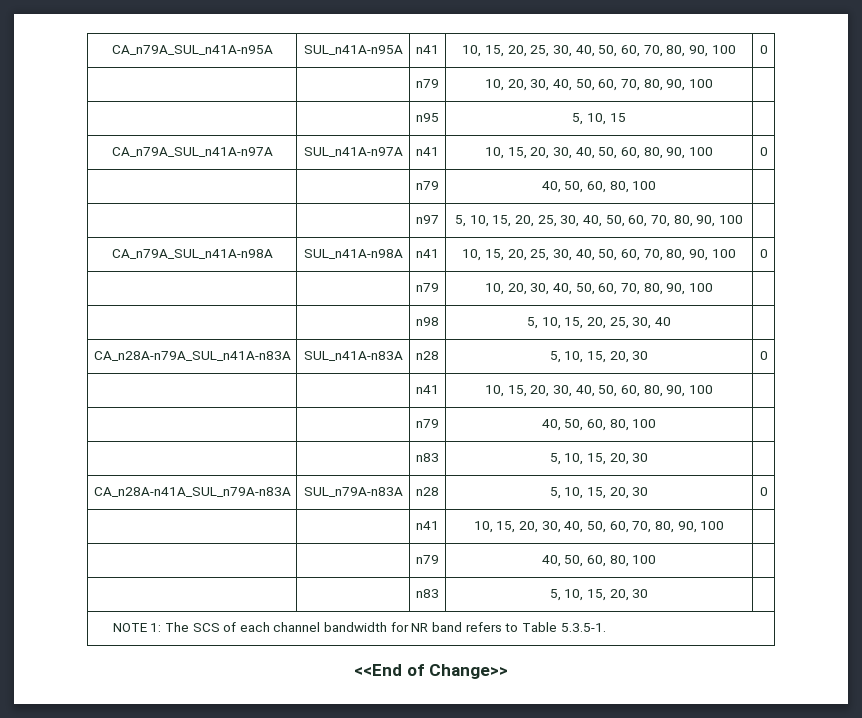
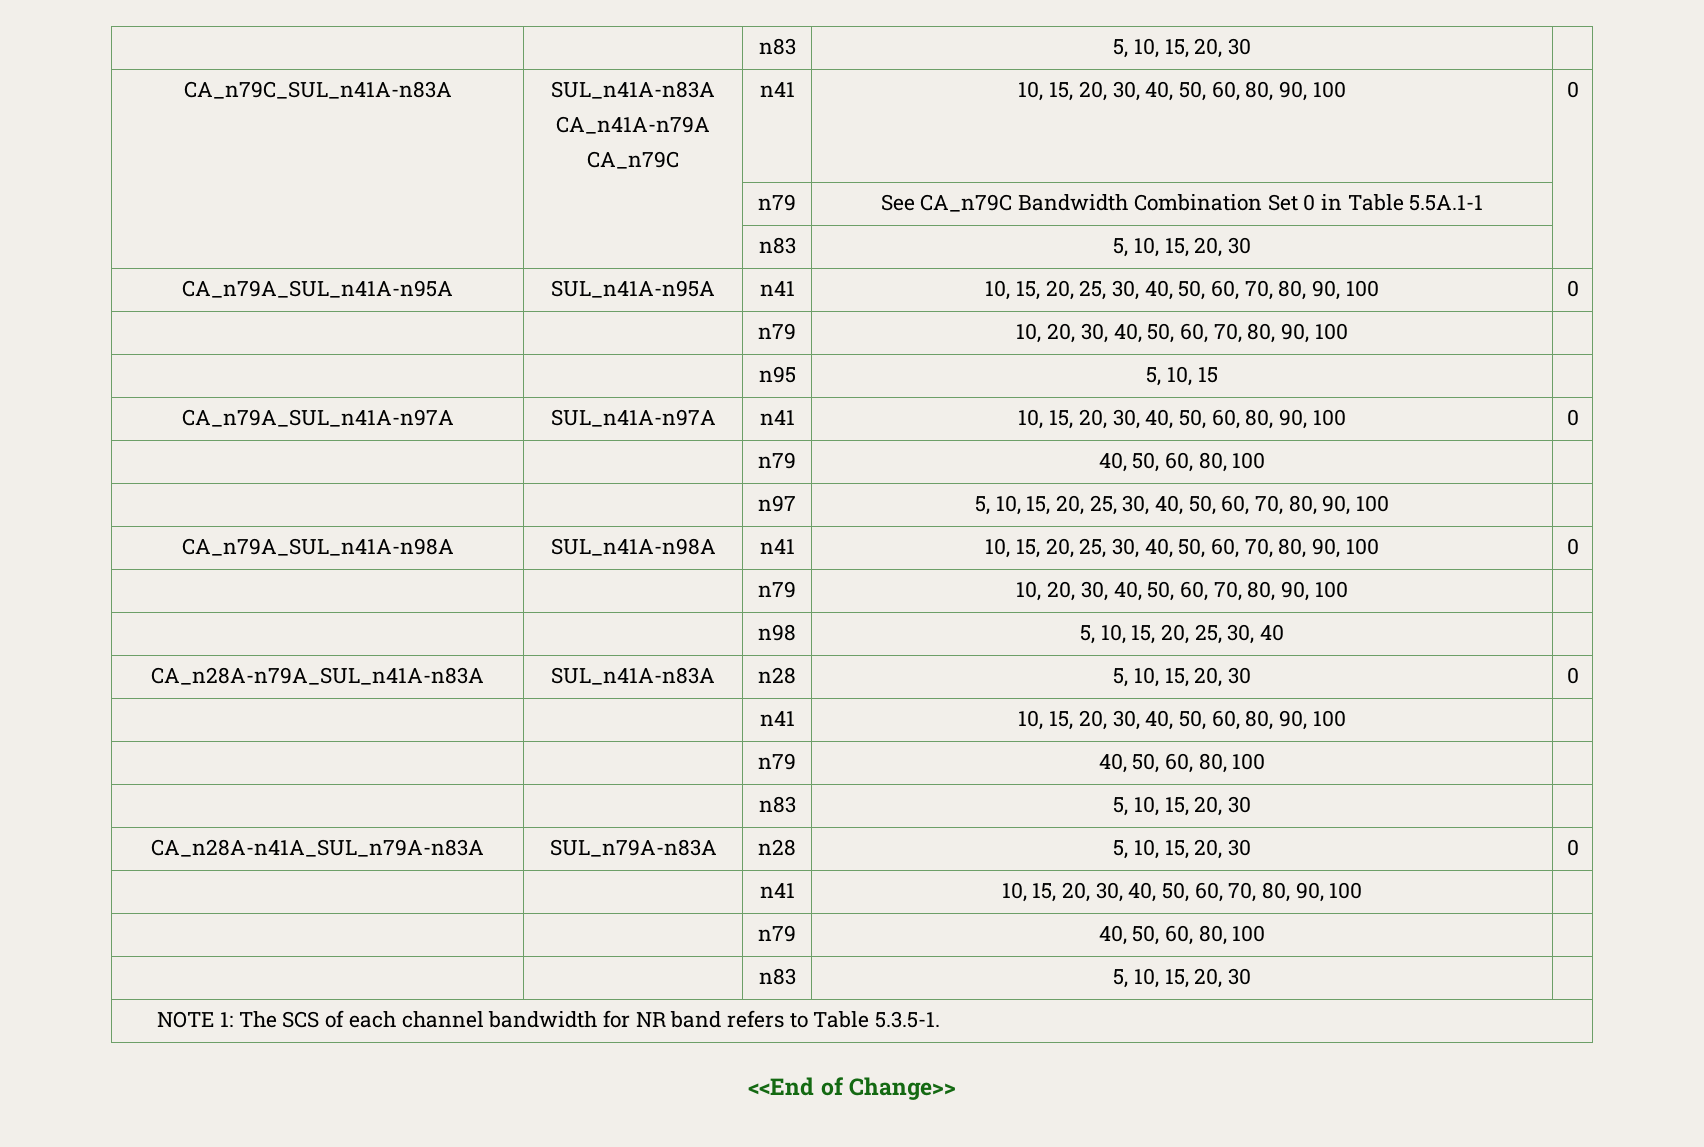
(111, 50) none -> [758,38,796,55] [1113,38,1251,58] [183,81,452,99] [551,81,715,99] [556,116,710,134] [587,151,679,169] [759,82,795,97] [1018,81,1346,101] [1566,81,1579,98] [758,194,796,211] [880,194,1484,212] [758,237,796,254] [1113,237,1251,257] | | n83 | 5, 10, 15, 20, 30 | // CA_n79C_SUL_n41A-n83A | SUL_n41A-n83A // CA_n41A-n79A // CA_n79C | n41 | 10, 15, 20, 30, 40, 50, 60, 80, 90, 100 | 0 // | | n79 | See CA_n79C Bandwidth Combination Set 0 in Table 5.5A.1-1 | // | | n83 | 5, 10, 15, 20, 30 | //

